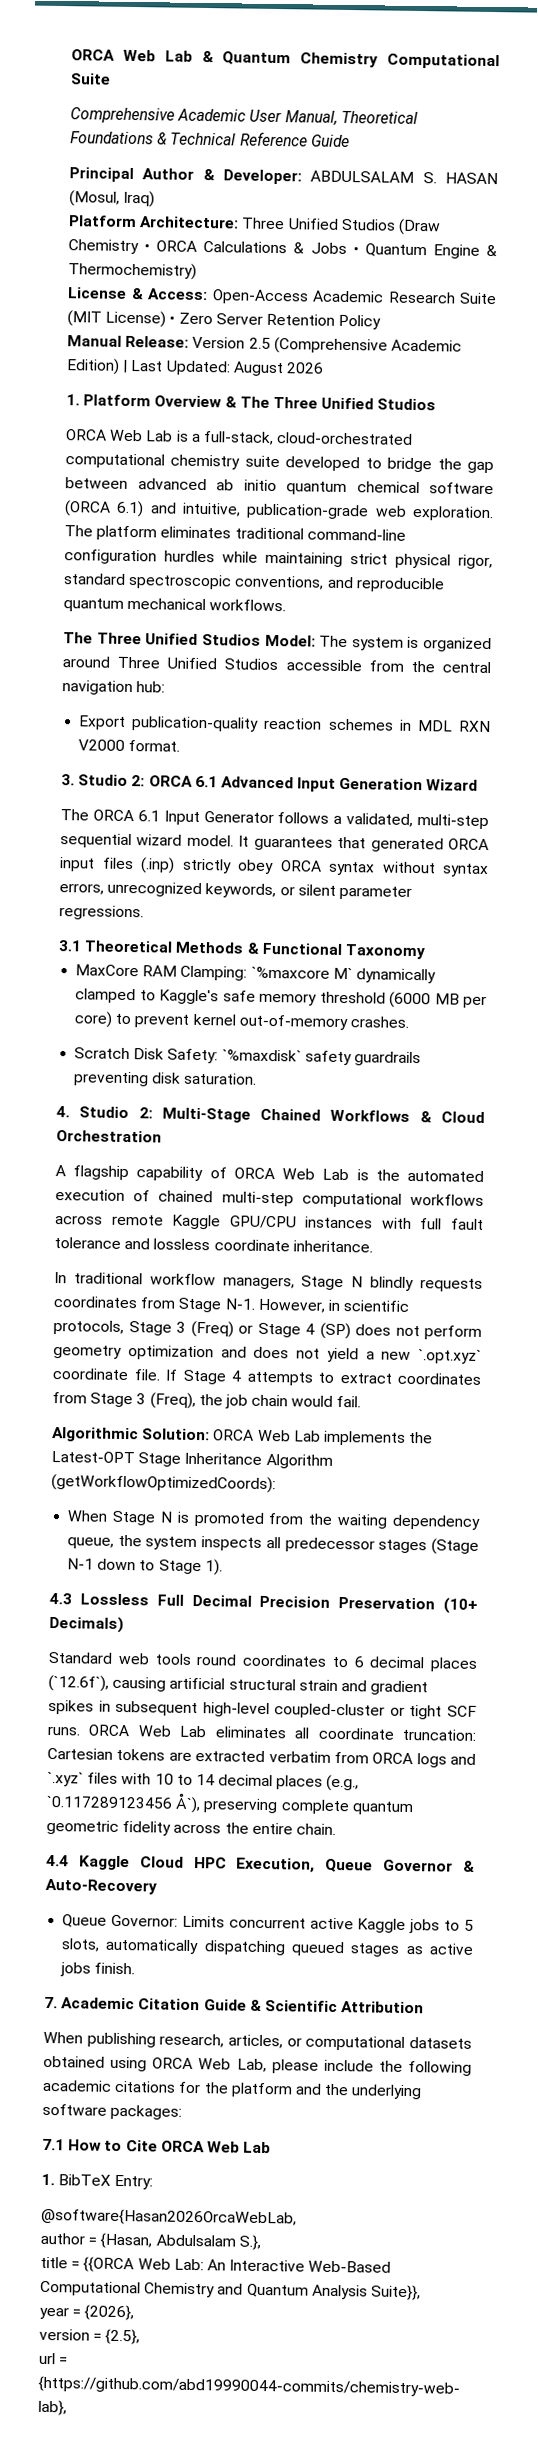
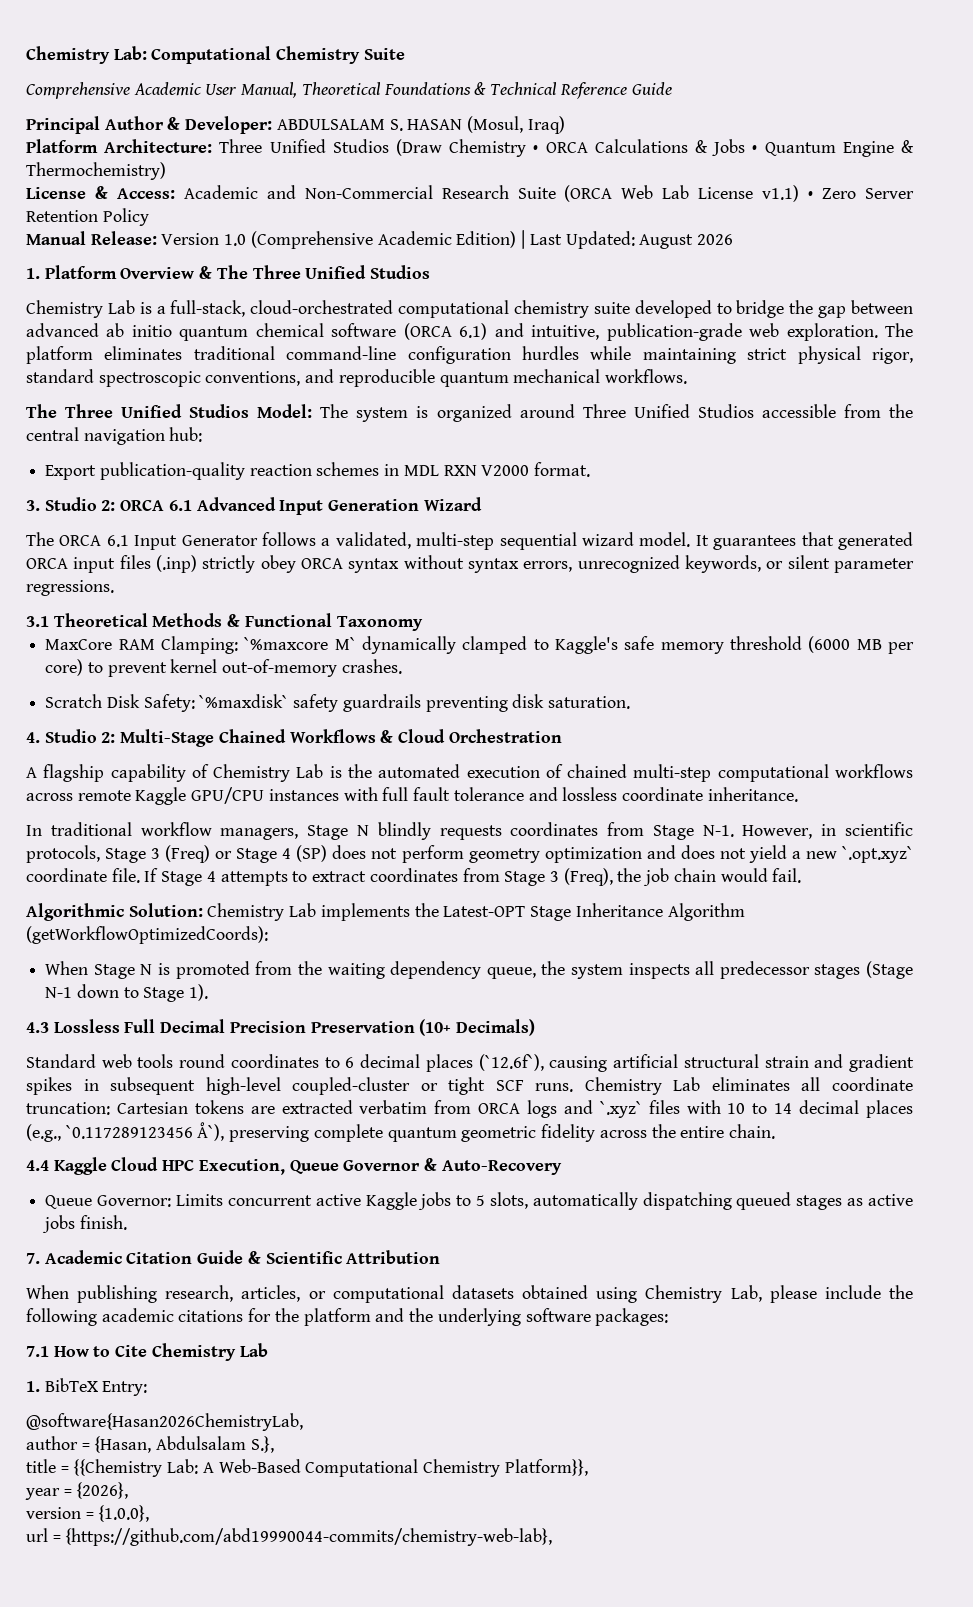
[71,49,500,70] ORCA Web Lab & Quantum Chemistry Computational -> [26,46,361,64] Chemistry Lab: Computational Chemistry
[211,289,497,305] [67,310,167,328] Open-Access Academic Research Suite (MIT License) -> [183,185,800,202] Academic and Non-Commercial Research Suite (ORCA Web Lab License v1.1)
[248,337,271,349] 2.5 -> [224,234,247,246] 1.0
[65,429,144,442] ORCA Web -> [26,300,103,318] Chemistry
[233,1167,316,1180] ORCA Web -> [213,764,291,782] Chemistry
[213,1429,291,1442] ORCA Web -> [207,903,285,921] Chemistry
[88,1724,172,1737] ORCA Web -> [584,1077,662,1095] Chemistry
[152,2057,232,2070] ORCA Web -> [645,1285,723,1303] Chemistry
[160,2140,240,2153] ORCA Web -> [151,1343,236,1361] Chemistry
[41,2207,297,2227] @software{Hasan2026OrcaWebLab, -> [26,1413,303,1431] @software{Hasan2026ChemistryLab,
[83,2256,392,2273] [40,2280,421,2301] {{ORCA Web Lab: An Interactive Web-Based Computational Chemistry and Quantum Analysis Suite}}, -> [73,1459,588,1477] {{Chemistry Lab: A Web-Based Computational Chemistry Platform}},
[105,2328,141,2345] {2.5}, -> [98,1505,150,1522] {1.0.0},

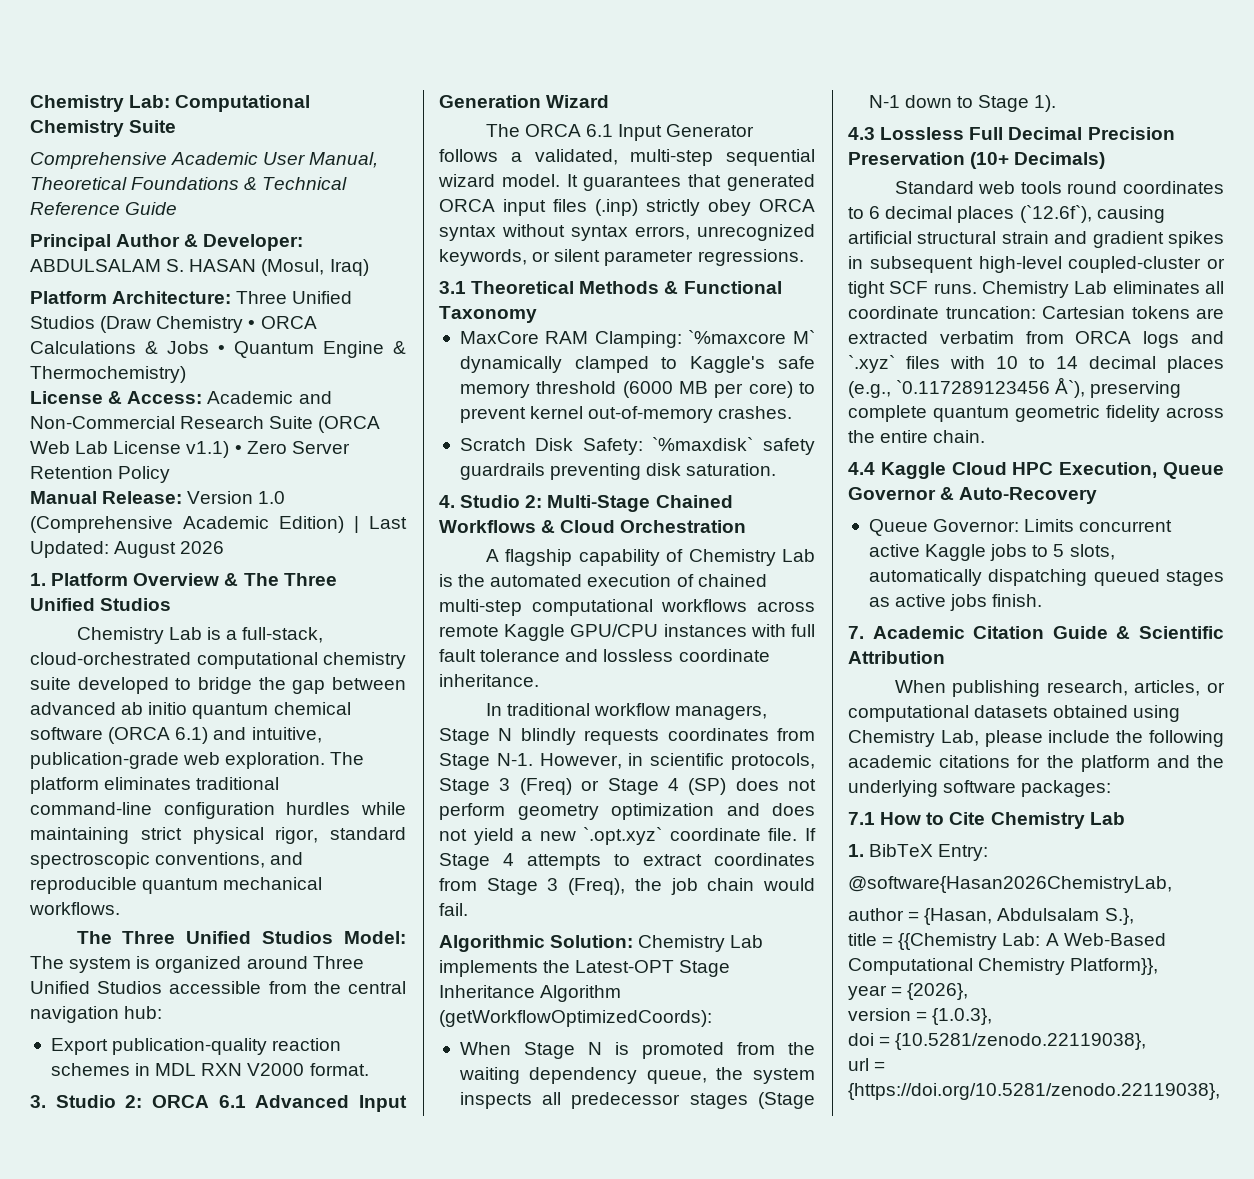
[98,1505,150,1522] {1.0.0}, -> [932,1008,993,1025] [848,1033,1147,1050] {1.0.3}, // doi = {10.5281/zenodo.22119038},
[65,1528,553,1546] {https://github.com/abd19990044-commits/chemistry-web-lab}, -> [848,1083,1220,1100] {https://doi.org/10.5281/zenodo.22119038},

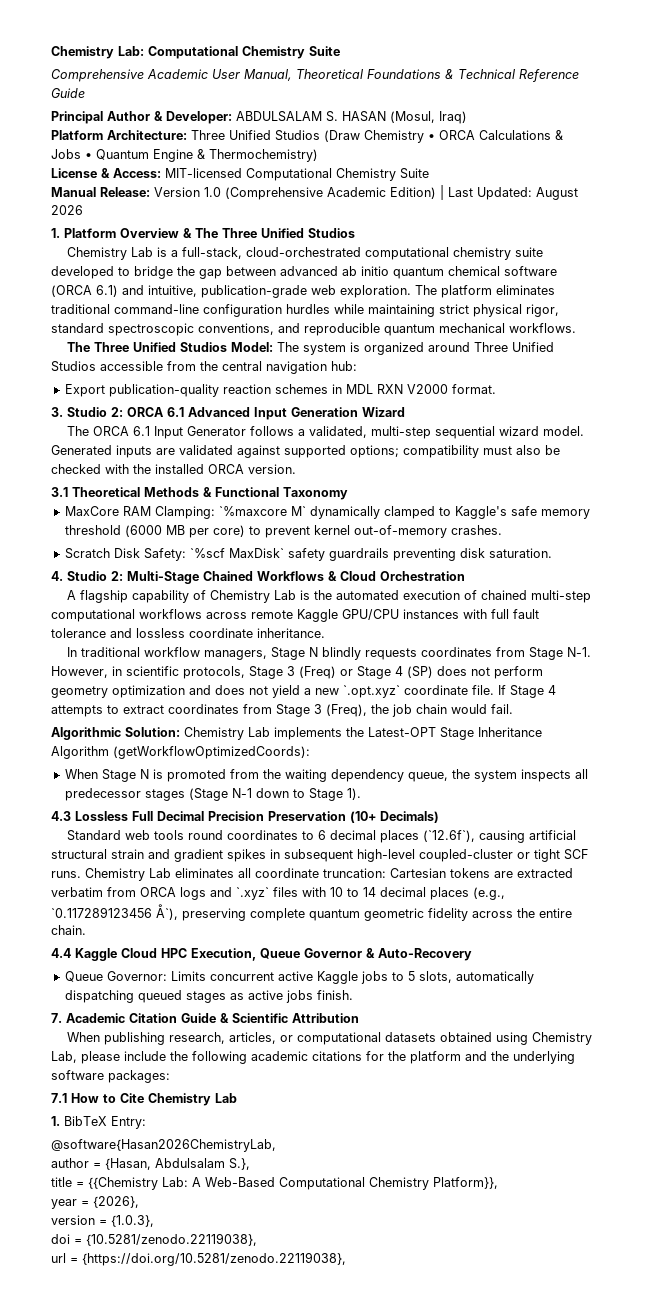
[207,391,332,404] [30,416,381,433] [30,441,350,458] [30,466,171,483] Academic and Non-Commercial Research Suite (ORCA Web Lab License v1.1) • Zero Server Retention Policy -> [165,168,429,181] MIT-licensed Computational Chemistry Suite
[566,174,815,191] [439,199,815,216] [439,224,815,241] [439,249,804,266] It guarantees that generated ORCA input files (.inp) strictly obey ORCA syntax without syntax errors, unrecognized keywords, or silent parameter regressions. -> [51,445,560,458] [51,464,296,474] Generated inputs are validated against supported options; compatibility must also be checked with the installed ORCA version.
[652,437,754,451] `%maxdisk` -> [189,548,284,558] `%scf MaxDisk`

